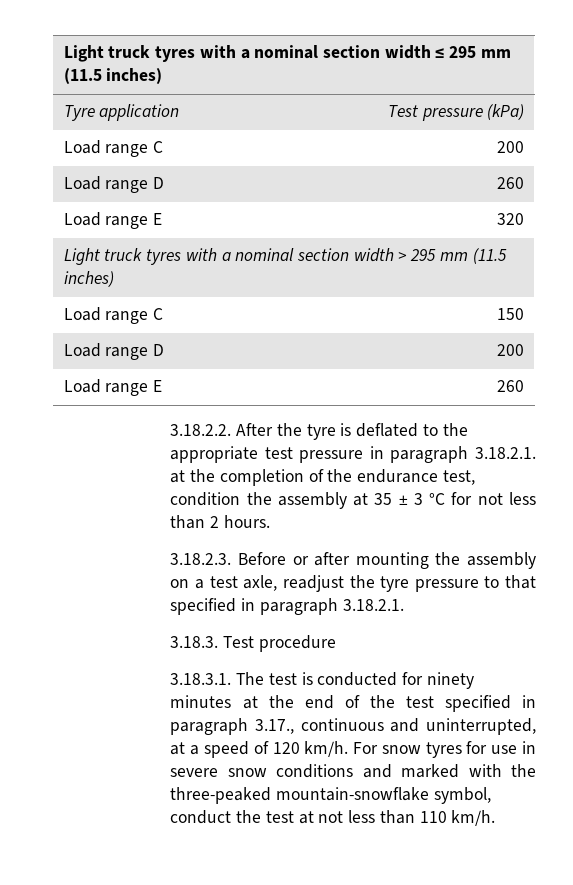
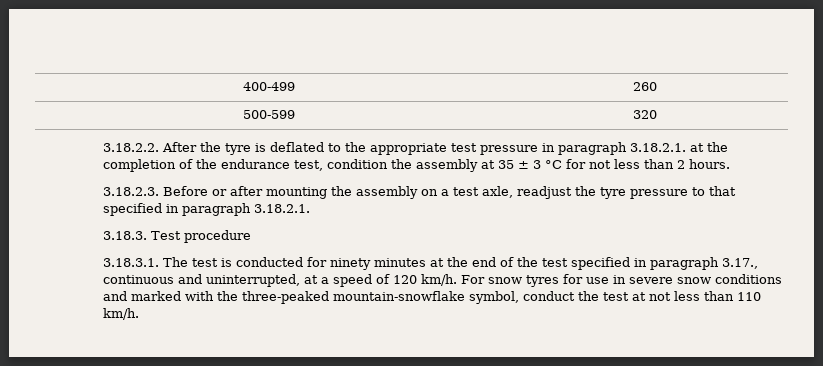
[63,45,511,62] [63,68,163,84] [63,104,180,121] [387,104,525,121] [63,140,164,157] [497,141,525,153] [63,176,165,193] [497,177,525,189] [63,212,163,229] [497,213,525,225] [63,248,507,265] [63,271,114,287] [63,307,164,324] [497,308,525,320] [63,343,165,360] [497,344,525,356] [63,379,163,396] [497,380,525,392] Light truck tyres with a nominal section width ≤ 295 mm (11.5 inches) // Tyre application | Test pressure (kPa) // Load range C | 200 // Load range D | 260 // Load range E | 320 // Light truck tyres with a nominal section width > 295 mm (11.5 inches) // Load range C | 150 // Load range D | 200 // Load range E | 260 -> [243,82,295,91] [633,82,657,91] [243,110,295,119] [633,110,657,119] 400-499 | 260 // 500-599 | 320

